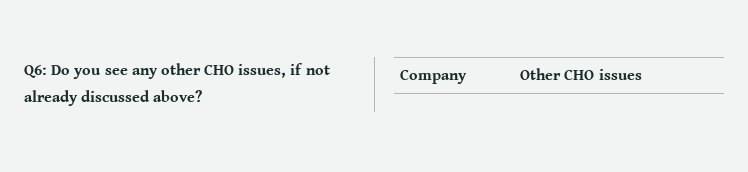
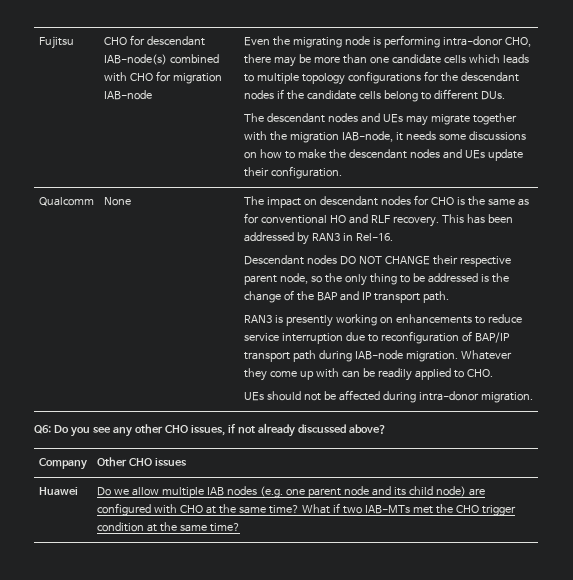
(24, 71) none -> [38,36,74,49] [103,35,205,46] [103,54,219,65] [103,71,222,84] [103,90,152,100] [243,35,531,48] [243,54,529,67] [243,71,519,85] [243,89,505,102] [243,113,517,126] [243,131,526,143] [243,149,523,161] [243,166,342,179] [38,197,94,206] [103,197,131,206] [243,195,529,208] [243,213,513,227] [243,232,393,245] [243,255,511,267] [243,273,509,286] [243,290,449,303] [243,314,522,327] [243,331,510,344] [243,350,512,362] [243,368,493,381] [243,390,533,403] Fujitsu | CHO for descendant IAB-node(s) combined with CHO for migration IAB-node | Even the migrating node is performing intra-donor CHO, there may be more than one candidate cells which leads to multiple topology configurations for the descendant nodes if the candidate cells belong to different DUs. // The descendant nodes and UEs may migrate together with the migration IAB-node, it needs some discussions on how to make the descendant nodes and UEs update their configuration. // Qualcomm | None | The impact on descendant nodes for CHO is the same as for conventional HO and RLF recovery. This has been addressed by RAN3 in Rel-16. // Descendant nodes DO NOT CHANGE their respective parent node, so the only thing to be addressed is the change of the BAP and IP transport path. // RAN3 is presently working on enhancements to reduce service interruption due to reconfiguration of BAP/IP transport path during IAB-node migration. Whatever they come up with can be readily applied to CHO. // UEs should not be affected during intra-donor migration. //
(642, 74) none -> [38,487,78,495] [96,486,485,498] [96,503,516,516] [96,522,240,532] // Huawei | Do we allow multiple IAB nodes (e.g. one parent node and its child node) are configured with CHO at the same time? What if two IAB-MTs met the CHO trigger condition at the same time?

